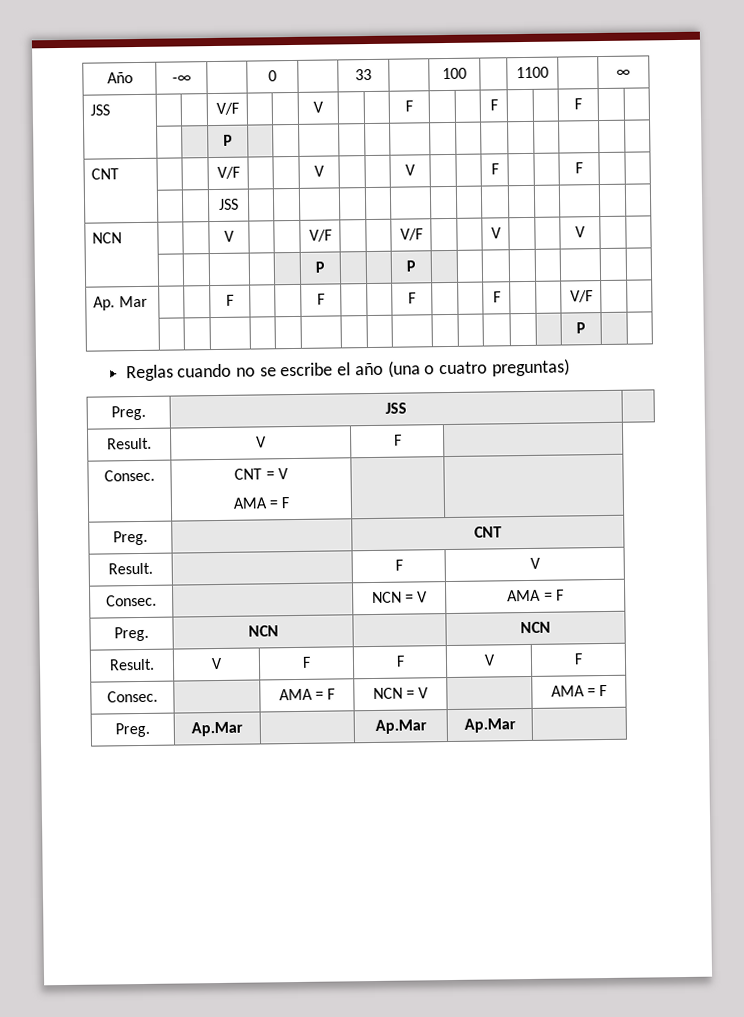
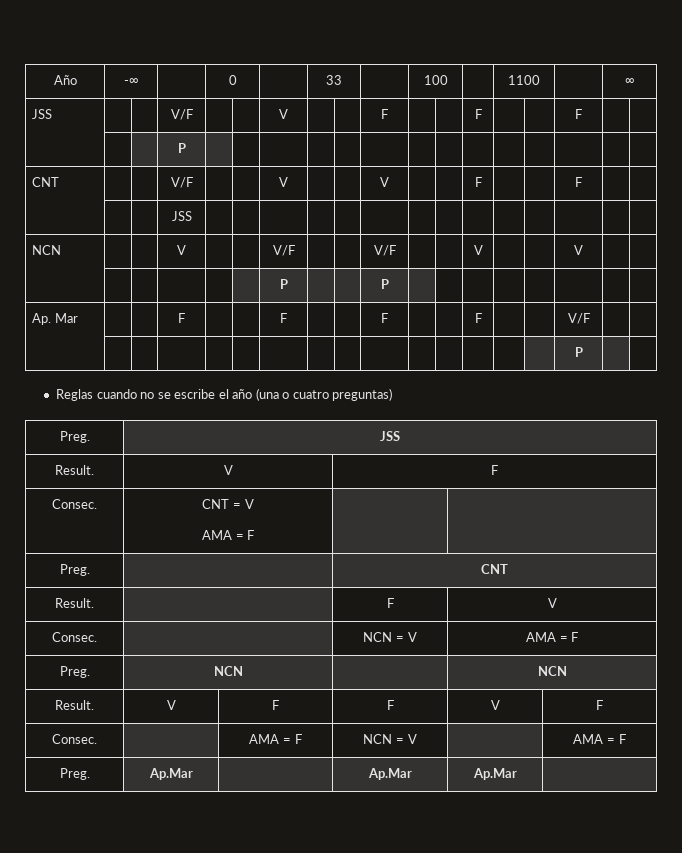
[107,437,152,450] [256,436,267,448] [393,434,402,446] | // Result. | V | F | -> [55,465,94,475] [223,465,233,475] [491,465,498,475] // Result. | V | F

